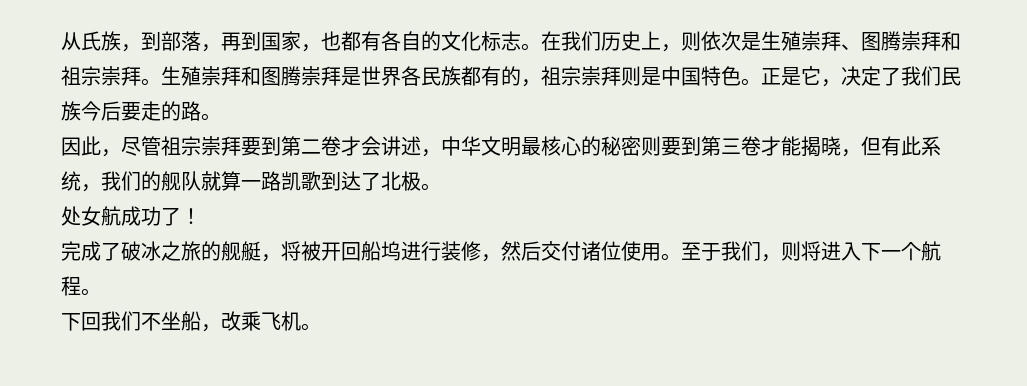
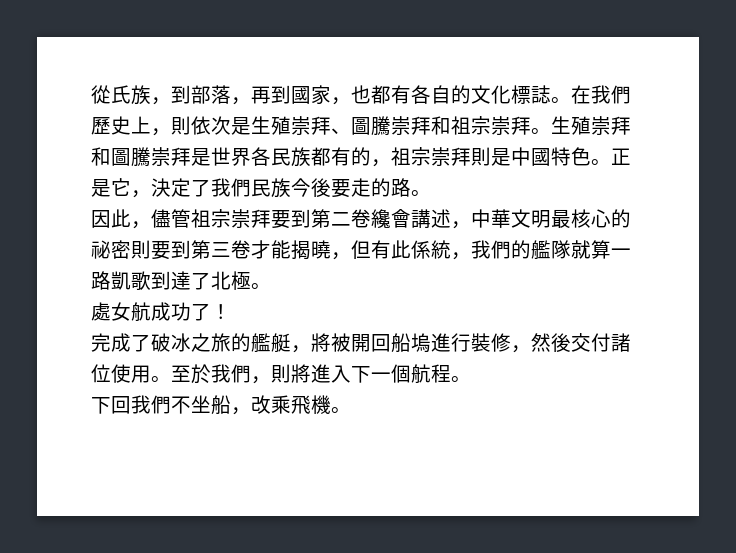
[61,32,81,50] 从 -> [91,85,111,104] 從
[261,32,281,51] 国 -> [291,86,311,104] 國
[481,31,701,52] 标志。在我们历史上，则 -> [511,85,631,104] [91,116,191,136] 標誌。在我們歷史上，則
[861,31,901,51] 图腾 -> [351,116,391,136] 圖騰
[261,66,301,86] 图腾 -> [111,147,151,167] 圖騰
[621,66,701,86] 则是中国 -> [471,147,551,166] 則是中國
[841,66,961,86] [61,101,121,121] 决定了我们民族今后 -> [151,178,331,198] 決定了我們民族今後
[121,137,141,156] 尽 -> [151,209,171,228] 儘
[341,136,481,157] 才会讲述，中华 -> [371,209,511,229] 纔會講述，中華
[601,136,661,156] 秘密则 -> [91,240,151,259] 祕密則
[821,136,841,156] 晓 -> [311,240,331,259] 曉
[921,136,941,156] [61,171,441,192] [61,206,81,226] 系统，我们的舰队就算一路凯歌到达了北极。 // 处 -> [411,240,631,260] [91,271,271,291] [91,302,111,321] 係統，我們的艦隊就算一路凱歌到達了北極。 // 處
[221,241,921,262] 舰艇，将被开回船坞进行装修，然后交付诸位使用。至于我们，则将进入下一个 -> [251,333,631,353] [91,364,411,384] 艦艇，將被開回船塢進行裝修，然後交付諸位使用。至於我們，則將進入下一個
[121,311,141,331] 们 -> [151,395,171,414] 們
[261,311,301,331] 飞机 -> [291,395,331,414] 飛機

